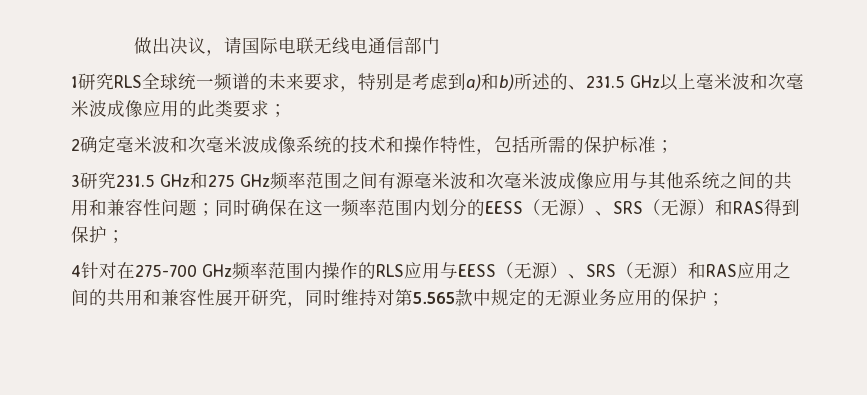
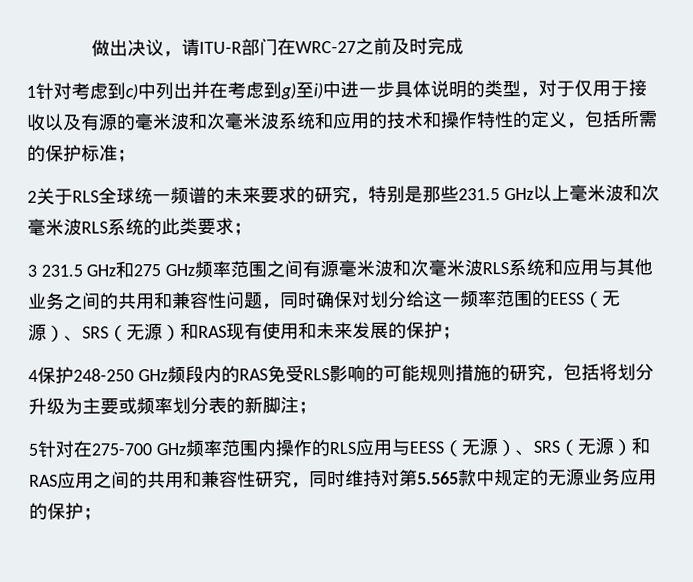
[242,37,441,55] [71,73,114,90] 国际电联无线电通信部门 // 1研究 -> [198,37,464,56] [26,79,647,101] [26,110,658,131] [27,144,136,163] [27,187,73,205] ITU-R部门在WRC-27之前及时完成 // 1针对考虑到c)中列出并在考虑到g)至i)中进一步具体说明的类型，对于仅用于接收以及有源的毫米波和次毫米波系统和应用的技术和操作特性的定义，包括所需的保护标准； // 2关于
(340, 81) none -> [296,185,351,204] 的研究
[412,73,586,91] 考虑到a)和b)所述的、 -> [422,185,459,203] 那些
[107,100,179,118] 成像应用 -> [81,218,144,236] RLS系统
[71,135,674,155] // 2确定毫米波和次毫米波成像系统的技术和操作特性，包括所需的保护标准； -> (252, 229) none
[80,172,116,189] 研究 -> (37, 270) none
[558,172,594,190] 成像 -> [482,258,564,277] RLS系统和
[684,172,720,189] 系统 -> [28,292,65,310] 业务
[197,203,215,216] ； -> [262,303,281,310] ，
[287,199,305,216] 在 -> [351,290,425,308] 对划分给
[413,199,467,217] 内划分 -> (533, 299) none
[764,199,800,216] [71,226,125,243] [71,265,81,277] 得到保护； // 4 -> [226,321,461,340] [28,363,654,384] [28,396,317,415] [28,443,38,456] 现有使用和未来发展的保护； // 4保护248-250 GHz频段内的RAS免受RLS影响的可能规则措施的研究，包括将划分升级为主要或频率划分表的新脚注； // 5
[215,289,251,306] 展开 -> (256, 479) none

